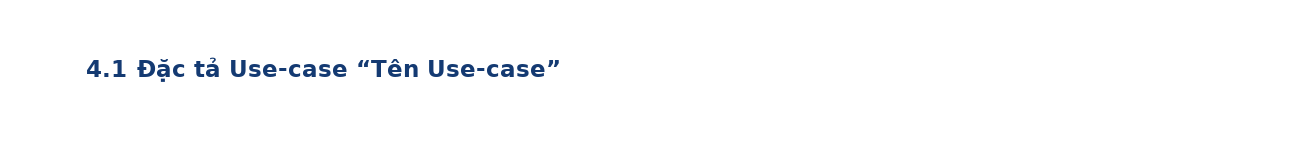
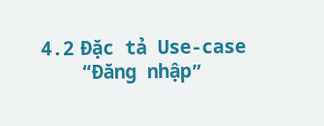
[86,60,127,77] 4.1 -> [40,41,74,56] 4.2
[356,59,562,77] “Tên Use-case” -> [81,62,203,85] “Đăng nhập”

